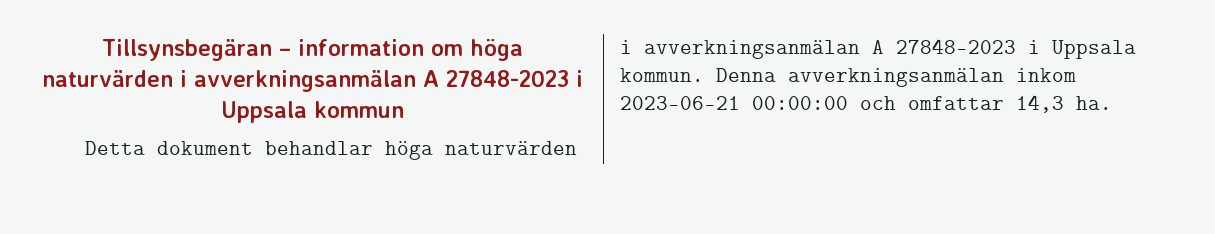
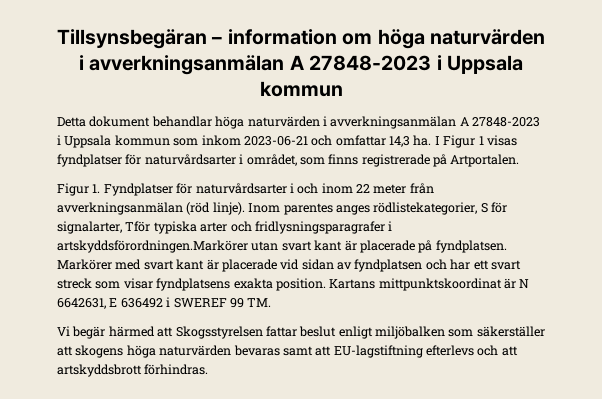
[620,68,1004,87] kommun. Denna avverkningsanmälan -> [114,135,199,146] kommun som
[752,96,848,110] 00:00:00 -> (308, 141) none
(1112, 103) none -> [434,135,517,148] [57,154,520,167] [57,183,434,196] [57,202,507,215] [57,221,393,234] [57,240,507,253] [57,259,521,272] [57,278,530,291] [57,297,272,309] [57,326,545,339] [57,345,518,358] [57,364,209,377] I Figur 1 visas fyndplatser för naturvårdsarter i området, som finns registrerade på Artportalen. // Figur 1. Fyndplatser för naturvårdsarter i och inom 22 meter från avverkningsanmälan (röd linje). Inom parentes anges rödlistekategorier, S för signalarter, Tför typiska arter och fridlysningsparagrafer i artskyddsförordningen.Markörer utan svart kant är placerade på fyndplatsen. Markörer med svart kant är placerade vid sidan av fyndplatsen och har ett svart streck som visar fyndplatsens exakta position. Kartans mittpunktskoordinat är N 6642631, E 636492 i SWEREF 99 TM. // Vi begär härmed att Skogsstyrelsen fattar beslut enligt miljöbalken som säkerställer att skogens höga naturvärden bevaras samt att EU-lagstiftning efterlevs och att artskyddsbrott förhindras.

